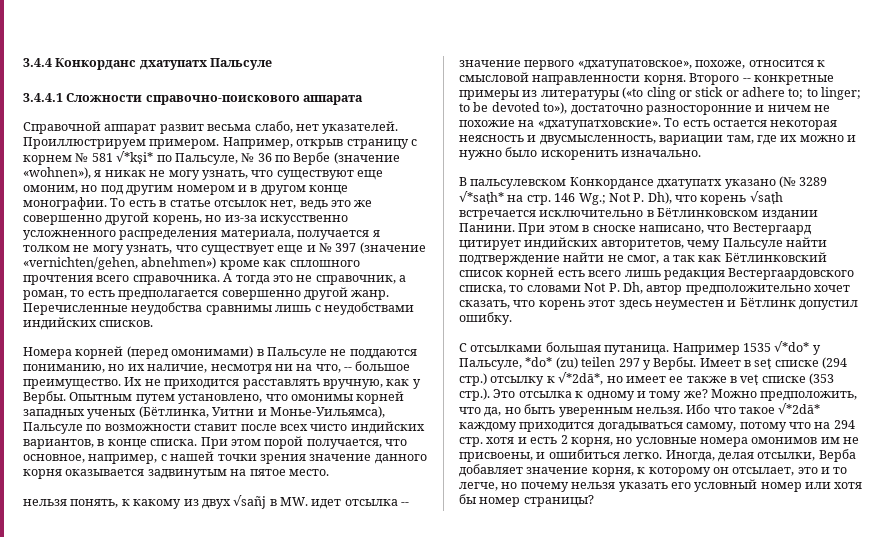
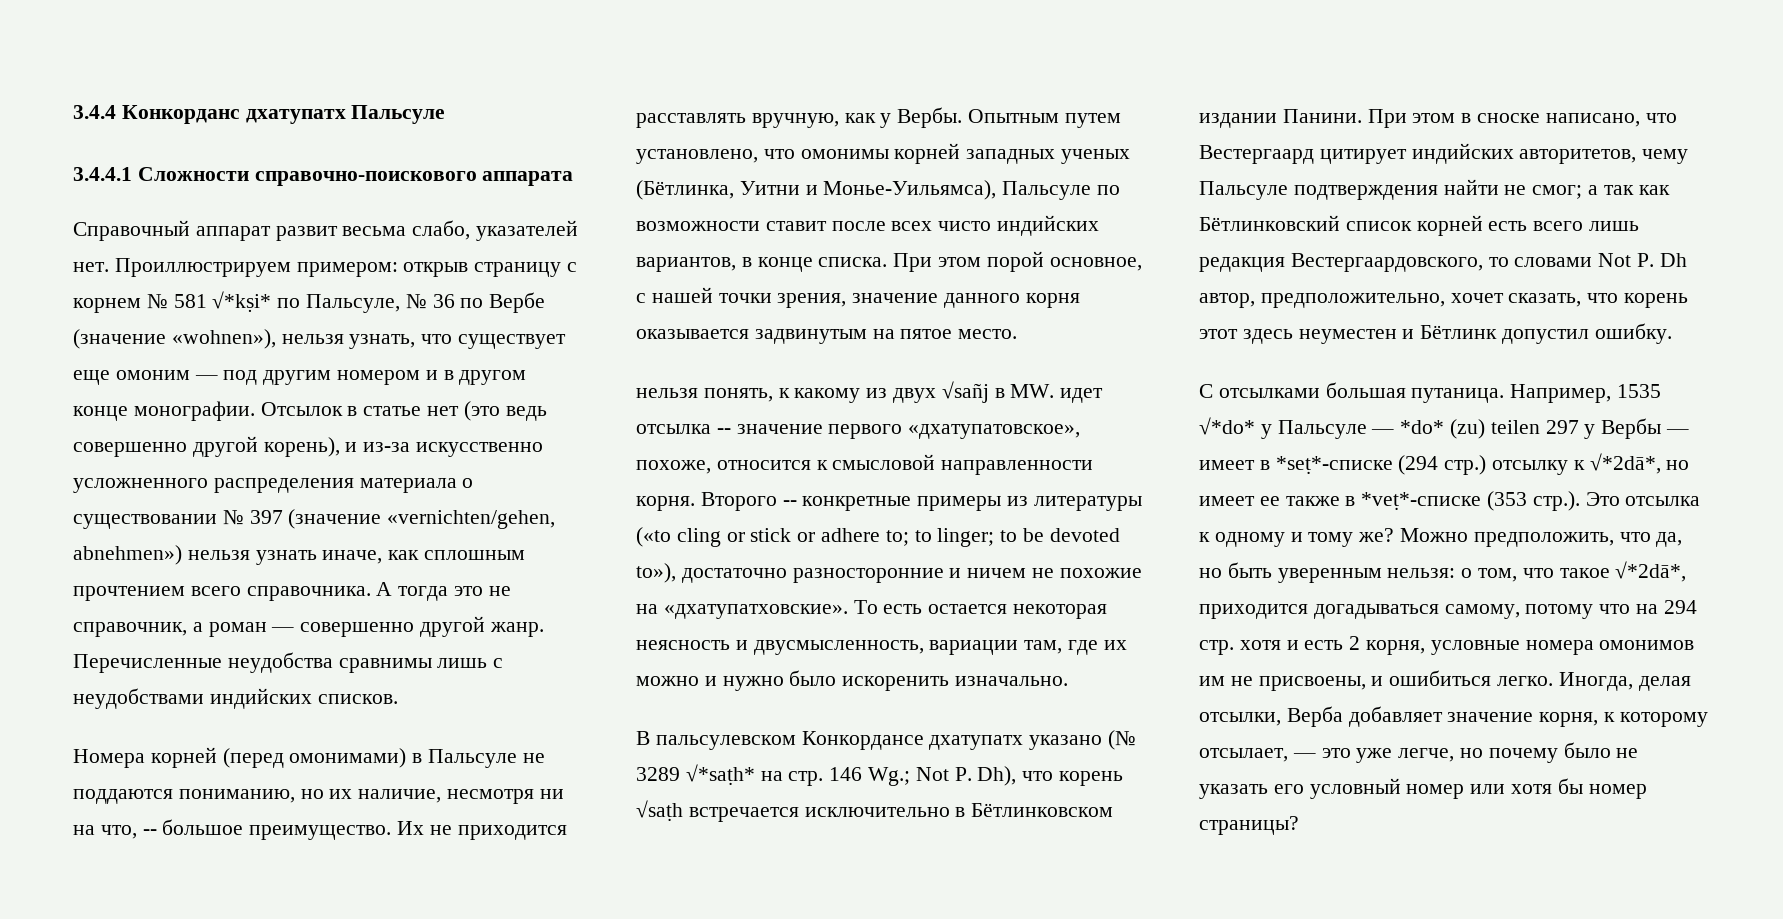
[23,121,101,134] Справочной -> [73,220,190,241] Справочный
[295,121,399,134] [23,137,293,149] нет указателей. Проиллюстрируем примером. Например, -> [476,220,579,241] [73,258,398,277] указателей нет. Проиллюстрируем примером:
[94,170,383,180] [23,185,98,194] я никак не могу узнать, что существуют еще омоним, но -> [281,334,567,349] [73,370,218,385] нельзя узнать, что существует еще омоним —
[110,198,373,210] [23,212,348,225] [23,230,380,240] [23,245,316,255] То есть в статье отсылок нет, ведь это же совершенно другой корень, но из-за искусственно усложненного распределения материала, получается я толком не могу узнать, что существует еще и -> [260,401,547,421] [73,436,544,457] [73,478,474,493] [73,514,217,529] Отсылок в статье нет (это ведь совершенно другой корень), и из-за искусственно усложненного распределения материала о существовании
[219,260,360,270] [23,275,93,285] кроме как сплошного прочтения -> [187,550,526,565] [73,586,185,601] нельзя узнать иначе, как сплошным прочтением
[23,290,219,300] роман, то есть предполагается -> [208,622,295,637] роман —
[306,439,407,449] [23,454,158,464] получается, что основное, например, -> [1049,257,1142,271] основное,
[259,454,306,464] зрения -> [777,293,847,308] зрения,
[785,237,827,247] [459,255,560,265] найти подтверждение -> [1293,185,1438,200] подтверждения
[627,255,660,264] смог, -> [1532,185,1583,199] смог;
[728,268,855,280] [459,285,506,294] Вестергаардовского списка, -> [1290,253,1483,272] Вестергаардовского,
[622,282,811,295] Dh, автор предположительно -> [1659,253,1687,267] [1199,293,1445,308] Dh автор, предположительно,
[672,343,740,355] Например -> [1510,384,1612,403] Например,
[459,358,522,370] Пальсуле, -> [1277,420,1395,439] Пальсуле —
[653,357,819,370] Вербы. Имеет в seṭ списке -> [1601,418,1690,439] [1199,456,1393,474] Вербы — имеет в *seṭ*-списке
[740,374,806,385] veṭ списке -> [1361,492,1482,510] *veṭ*-списке
[635,403,821,414] [459,422,517,432] нельзя. Ибо что такое √*2dā* каждому -> [1387,561,1687,582] нельзя: о том, что такое √*2dā*,
[616,437,633,444] но -> (1426, 647) none
[712,467,848,476] он отсылает, это и то -> [1199,748,1393,763] отсылает, — это уже
[571,482,616,489] нельзя -> [1563,742,1639,758] было не

